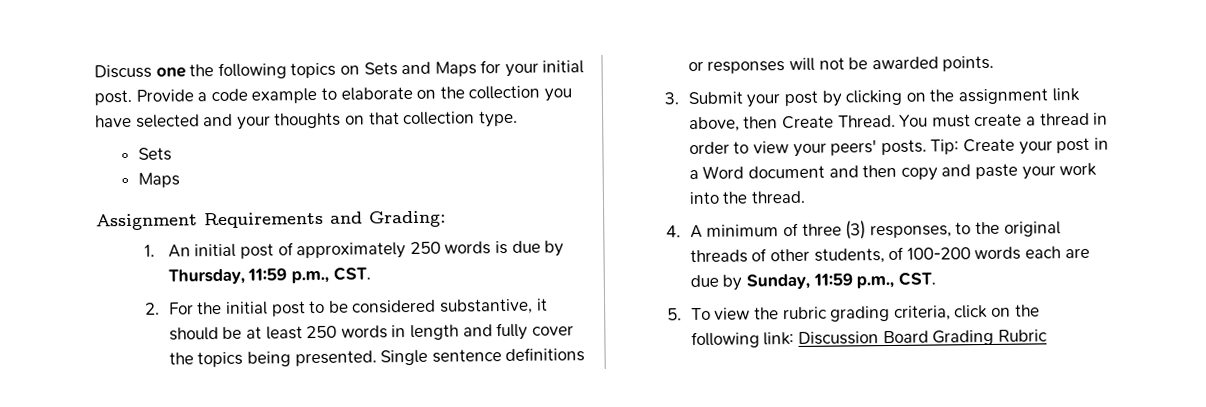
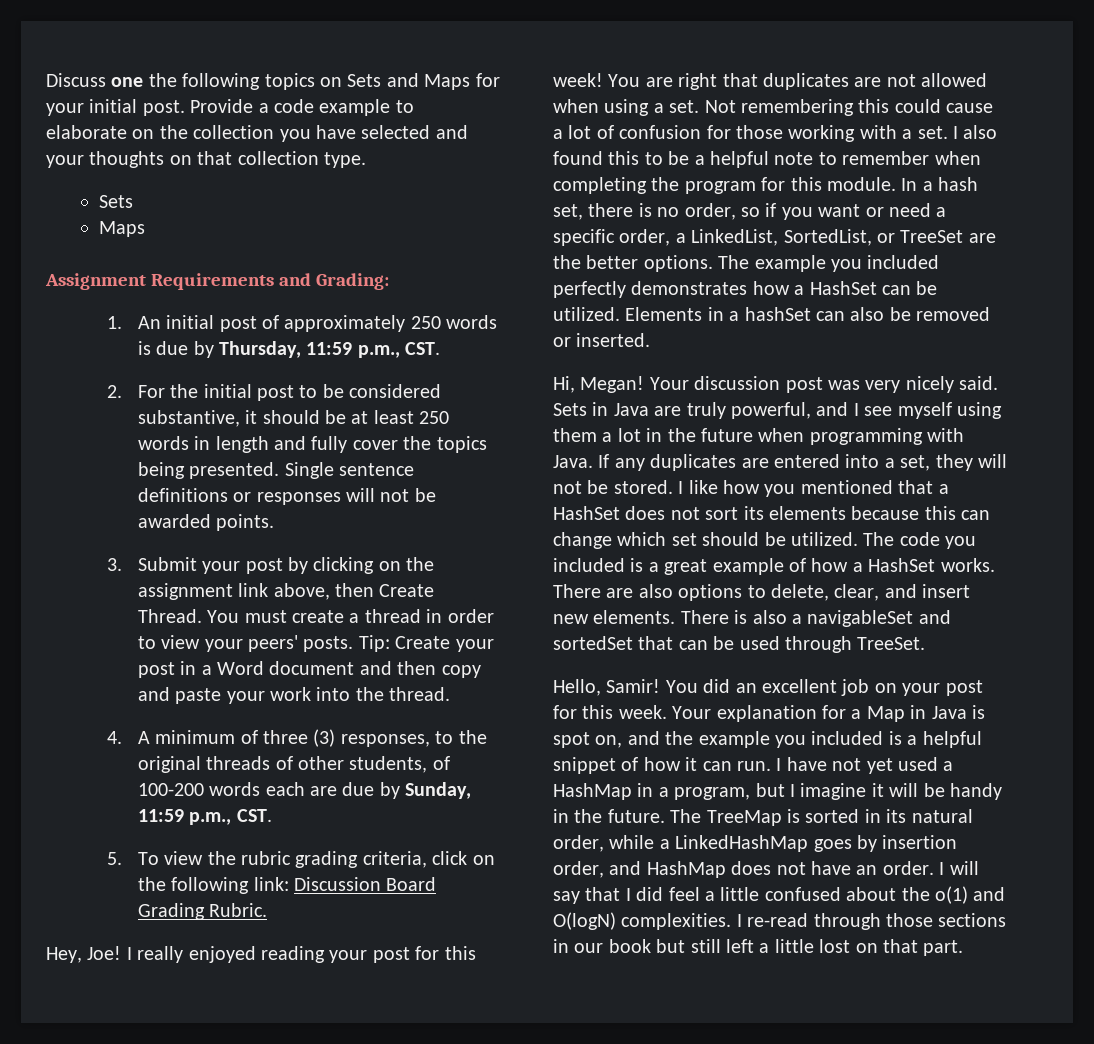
[997,329,1047,342] Rubric -> [209,903,268,917] [46,946,476,963] [553,73,988,90] [553,99,994,116] [553,125,998,142] [553,151,981,168] [553,177,979,194] [553,203,947,220] [553,229,996,246] [553,255,940,272] [553,281,938,298] [553,307,991,321] [553,333,651,347] [553,376,999,393] [553,402,1002,419] [553,428,965,445] [553,454,1007,471] [553,480,949,497] [553,506,991,520] [553,532,977,549] [553,558,995,575] [553,584,971,601] [553,610,951,627] [553,636,926,653] [553,679,983,696] [553,705,985,722] [553,731,982,748] [553,757,954,774] [553,783,1002,800] [553,809,973,826] [553,835,958,852] [553,861,979,878] [553,886,1006,904] [553,912,1007,930] [553,939,964,956] Rubric. // Hey, Joe! I really enjoyed reading your post for this week! You are right that duplicates are not allowed when using a set. Not remembering this could cause a lot of confusion for those working with a set. I also found this to be a helpful note to remember when completing the program for this module. In a hash set, there is no order, so if you want or need a specific order, a LinkedList, SortedList, or TreeSet are the better options. The example you included perfectly demonstrates how a HashSet can be utilized. Elements in a hashSet can also be removed or inserted. // Hi, Megan! Your discussion post was very nicely said. Sets in Java are truly powerful, and I see myself using them a lot in the future when programming with Java. If any duplicates are entered into a set, they will not be stored. I like how you mentioned that a HashSet does not sort its elements because this can change which set should be utilized. The code you included is a great example of how a HashSet works. There are also options to delete, clear, and insert new elements. There is also a navigableSet and sortedSet that can be used through TreeSet. // Hello, Samir! You did an excellent job on your post for this week. Your explanation for a Map in Java is spot on, and the example you included is a helpful snippet of how it can run. I have not yet used a HashMap in a program, but I imagine it will be handy in the future. The TreeMap is sorted in its natural order, while a LinkedHashMap goes by insertion order, and HashMap does not have an order. I will say that I did feel a little confused about the o(1) and O(logN) complexities. I re-read through those sections in our book but still left a little lost on that part.

